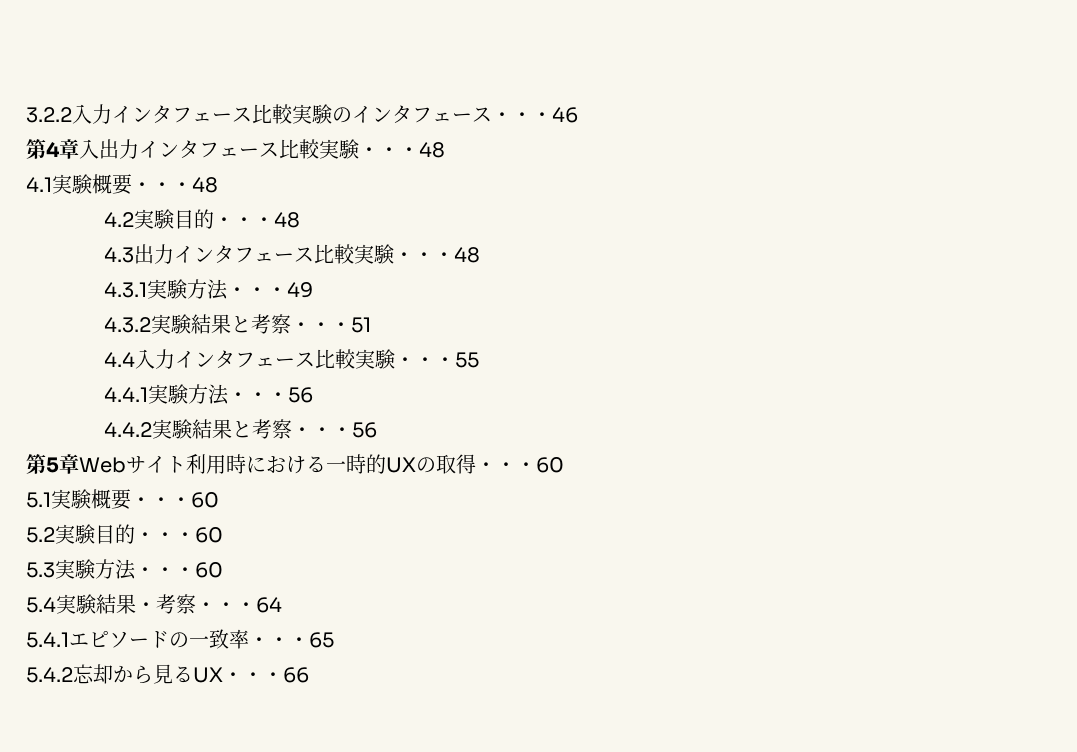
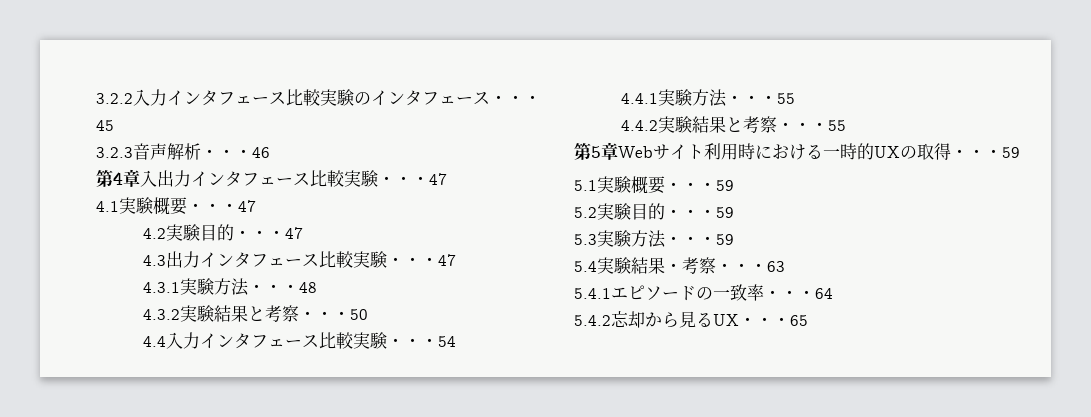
(552, 117) none -> [96,120,114,131] [96,143,252,160] 45 // 3.2.3音声解析・・・
[419,142,445,158] 48 -> [429,173,447,185] 47
[192,177,218,193] 48 -> [238,200,256,212] 47
[274,212,301,228] 48 -> [284,227,303,239] 47
[454,247,481,263] 48 -> [437,254,456,266] 47
[287,282,314,298] 49 -> [298,282,317,293] 48
[351,317,372,333] 51 -> [349,309,368,320] 50
[455,352,480,368] 55 -> [437,336,456,347] 54
[288,387,314,403] 56 -> [776,93,795,104] 55
[352,422,378,438] 56 -> [827,120,846,131] 55
[536,457,564,473] 60 -> [1002,147,1020,158] 59
[191,492,219,508] 60 -> [716,180,734,191] 59
[195,527,223,543] 60 -> [716,207,734,218] 59
[195,562,223,578] 60 -> [716,234,734,245] 59
[256,597,282,613] 64 -> [767,261,785,272] 63
[309,632,334,648] 65 -> [815,288,833,299] 64
[283,667,309,683] 66 -> [790,315,808,326] 65

